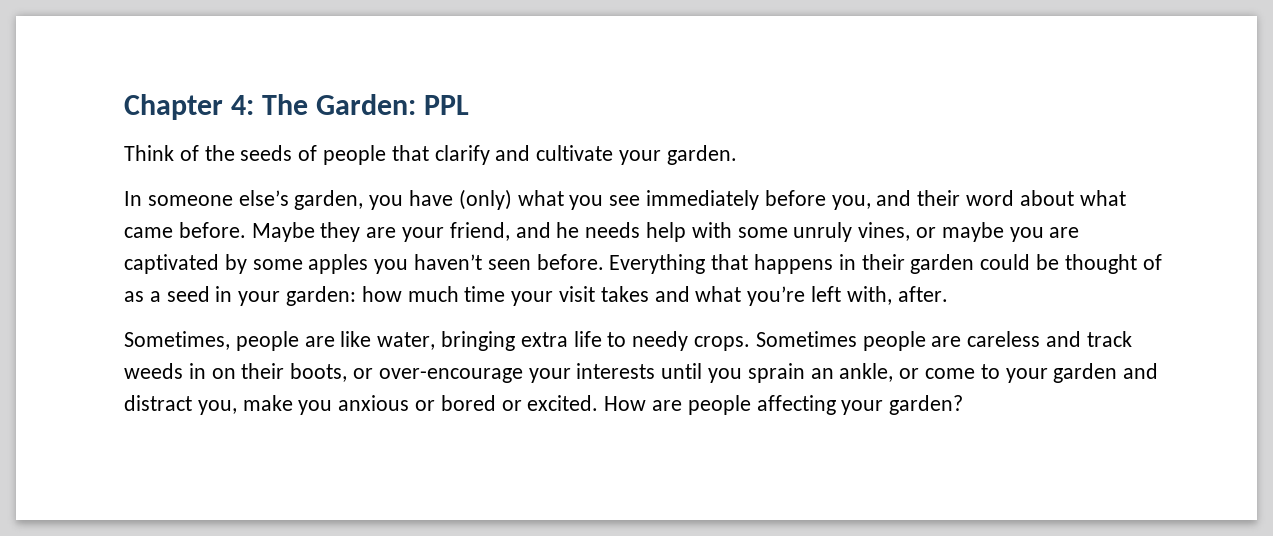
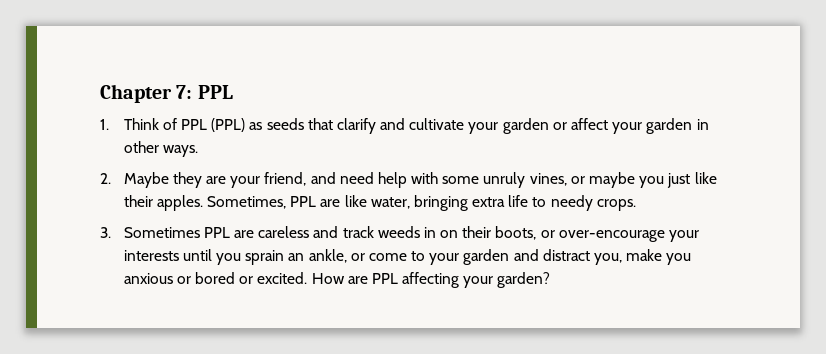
[231,94,417,115] 4: The Garden: -> [176,85,193,99] 7:
(470, 105) none -> [100,119,109,130] 1.
[204,145,387,165] the seeds of people -> [180,118,304,132] PPL (PPL) as seeds
[666,145,737,165] [124,189,1126,210] [124,222,246,238] garden. // In someone else’s garden, you have (only) what you see immediately before you, and their word about what came before. -> [502,118,709,134] [123,141,198,157] [100,173,111,184] garden or affect your garden in other ways. // 2.
[556,222,641,238] he needs -> [339,172,374,184] need
[1049,227,1080,238] [124,254,1162,274] [124,286,948,306] [124,331,299,351] are captivated by some apples you haven’t seen before. Everything that happens in their garden could be thought of as a seed in your garden: how much time your visit takes and what you’re left with, after. // Sometimes, people -> [667,172,717,188] [123,195,317,211] just like their apples. Sometimes, PPL
[755,331,926,351] Sometimes people -> [100,227,230,238] // 3. Sometimes PPL
[687,395,751,415] people -> [371,273,398,284] PPL

